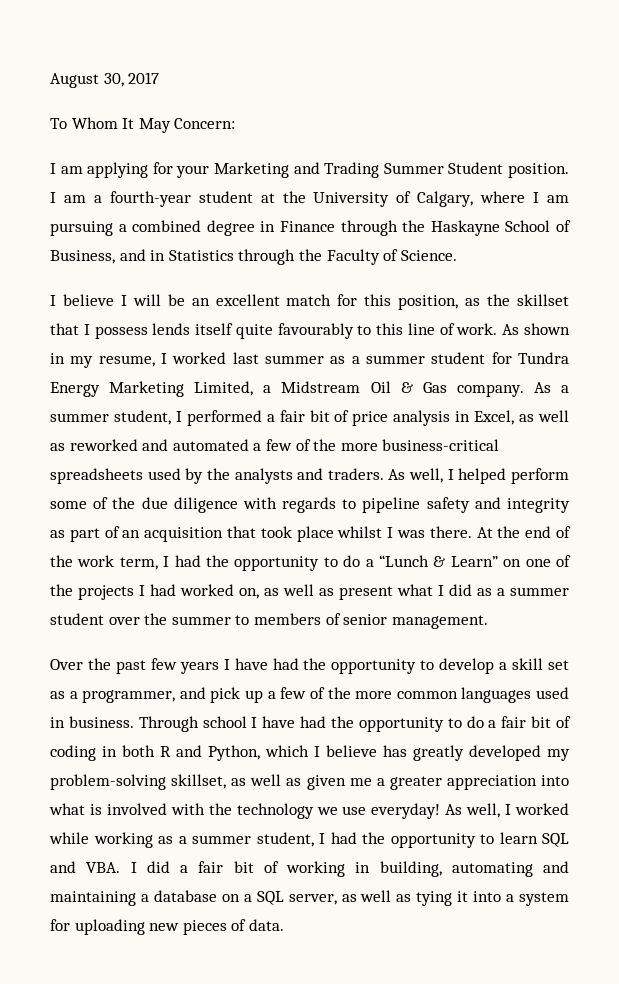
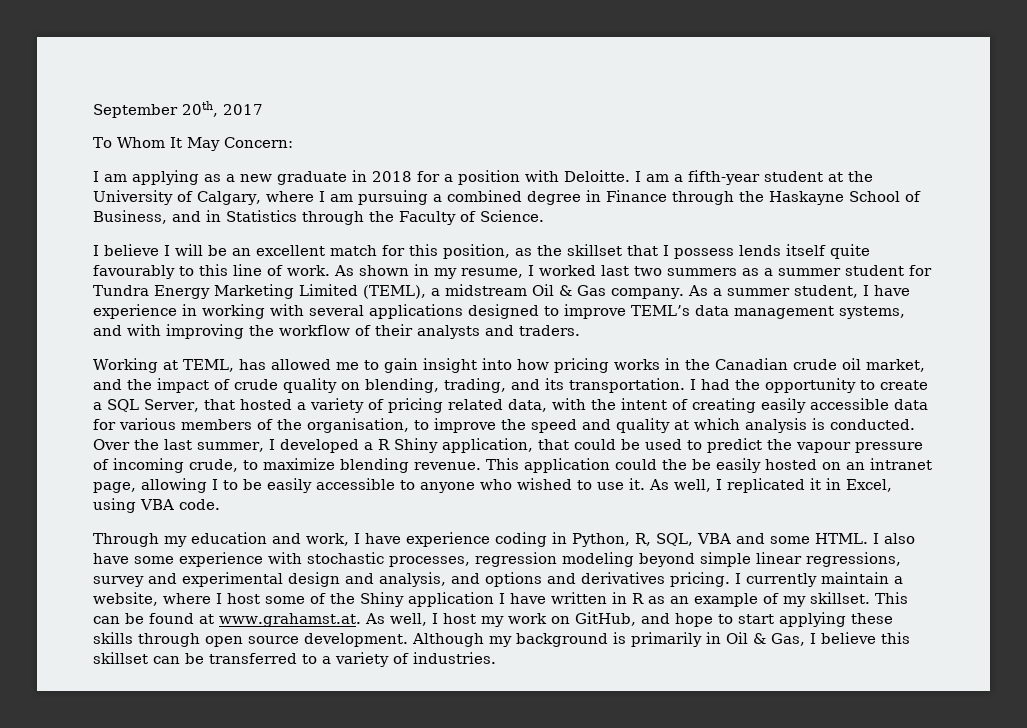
[50,73,124,88] August 30, -> [93,101,218,118] September 20th,
[152,162,570,178] for your Marketing and Trading Summer Student position. -> [204,170,630,185] as a new graduate in 2018 for a position with Deloitte.
[109,191,191,207] fourth-year -> [688,170,760,185] fifth-year
[265,355,324,364] summer -> [634,266,737,276] two summers
[194,381,361,396] Limited, a Midstream -> [299,284,527,299] Limited (TEML), a midstream
[186,410,569,426] [50,439,500,451] [50,468,569,484] [50,497,570,513] [50,526,572,542] [50,555,571,571] [50,584,569,600] [50,613,488,629] [50,658,569,674] [50,687,569,703] [50,716,571,732] [50,745,570,761] [50,774,570,790] [49,803,570,819] [49,832,569,848] [50,861,569,877] [50,890,570,906] [50,919,284,935] performed a fair bit of price analysis in Excel, as well as reworked and automated a few of the more business-critical spreadsheets used by the analysts and traders. As well, I helped perform some of the due diligence with regards to pipeline safety and integrity as part of an acquisition that took place whilst I was there. At the end of the work term, I had the opportunity to do a “Lunch & Learn” on one of the projects I had worked on, as well as present what I did as a summer student over the summer to members of senior management. // Over the past few years I have had the opportunity to develop a skill set as a programmer, and pick up a few of the more common languages used in business. Through school I have had the opportunity to do a fair bit of coding in both R and Python, which I believe has greatly developed my problem-solving skillset, as well as given me a greater appreciation into what is involved with the technology we use everyday! As well, I worked while working as a summer student, I had the opportunity to learn SQL and VBA. I did a fair bit of working in building, automating and maintaining a database on a SQL server, as well as tying it into a system for uploading new pieces of data. -> [873,285,910,296] [93,304,905,319] [93,324,580,339] [93,358,925,373] [93,378,928,393] [93,398,928,413] [93,418,915,433] [93,438,923,453] [93,458,932,473] [93,478,892,493] [93,498,220,513] [93,532,915,547] [93,552,901,567] [93,572,903,587] [93,592,908,607] [93,612,893,627] [93,632,910,647] [93,652,496,667] have experience in working with several applications designed to improve TEML’s data management systems, and with improving the workflow of their analysts and traders. // Working at TEML, has allowed me to gain insight into how pricing works in the Canadian crude oil market, and the impact of crude quality on blending, trading, and its transportation. I had the opportunity to create a SQL Server, that hosted a variety of pricing related data, with the intent of creating easily accessible data for various members of the organisation, to improve the speed and quality at which analysis is conducted. Over the last summer, I developed a R Shiny application, that could be used to predict the vapour pressure of incoming crude, to maximize blending revenue. This application could the be easily hosted on an intranet page, allowing I to be easily accessible to anyone who wished to use it. As well, I replicated it in Excel, using VBA code. // Through my education and work, I have experience coding in Python, R, SQL, VBA and some HTML. I also have some experience with stochastic processes, regression modeling beyond simple linear regressions, survey and experimental design and analysis, and options and derivatives pricing. I currently maintain a website, where I host some of the Shiny application I have written in R as an example of my skillset. This can be found at www.grahamst.at. As well, I host my work on GitHub, and hope to start applying these skills through open source development. Although my background is primarily in Oil & Gas, I believe this skillset can be transferred to a variety of industries.

